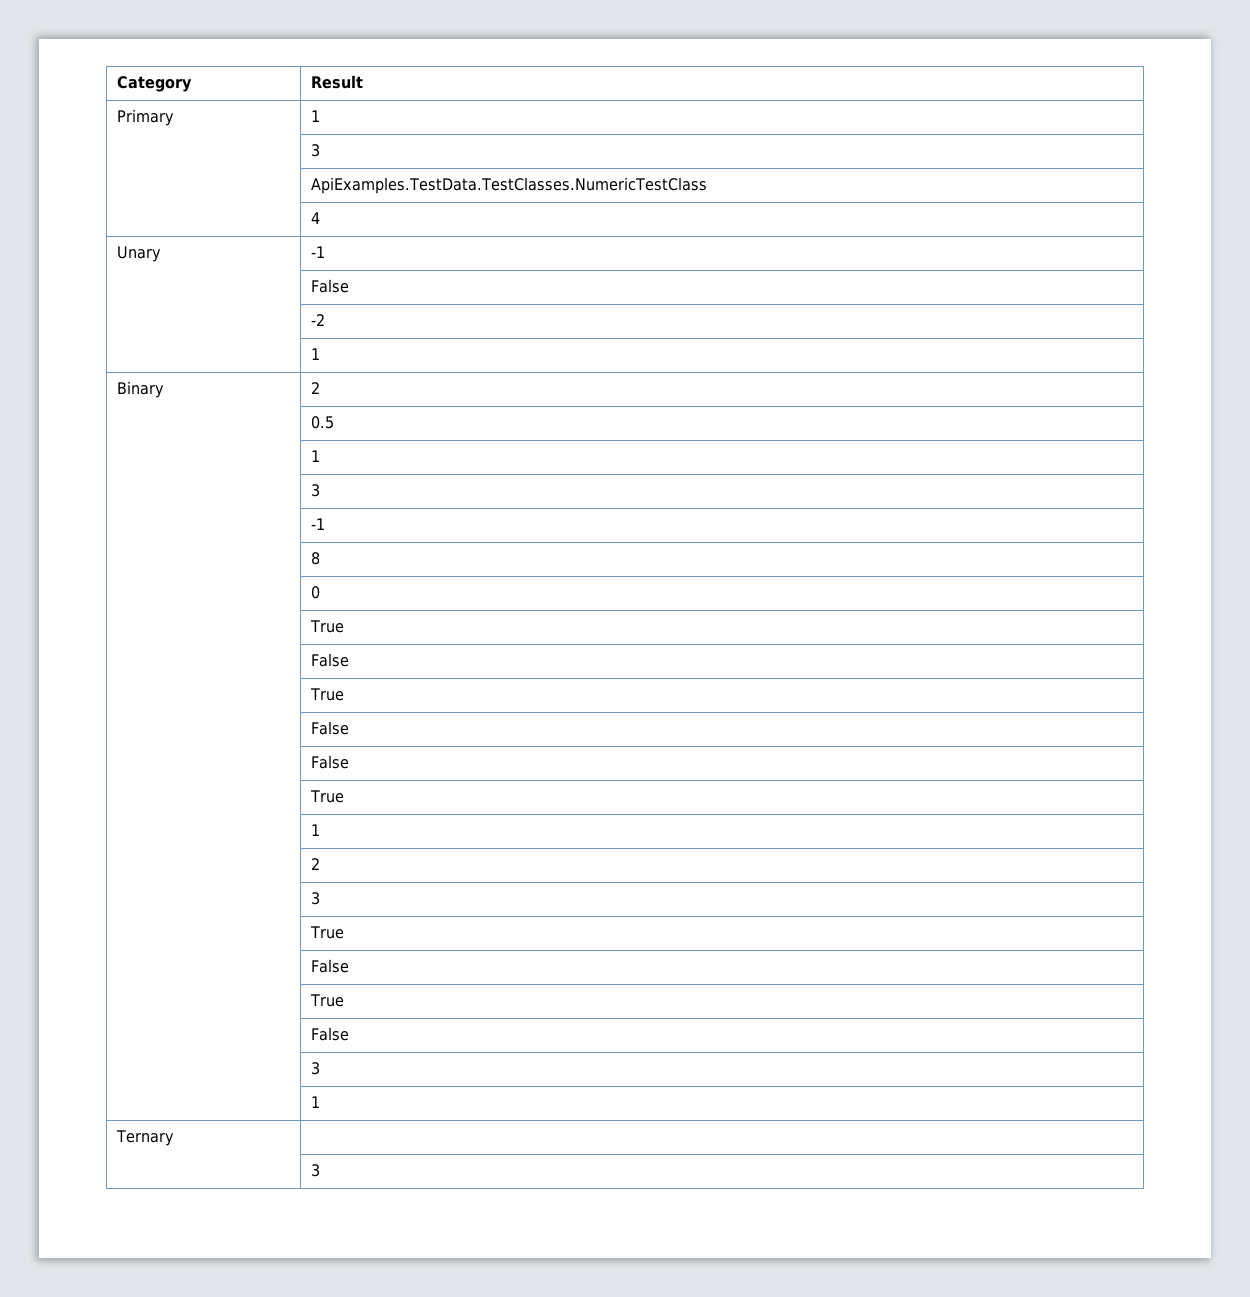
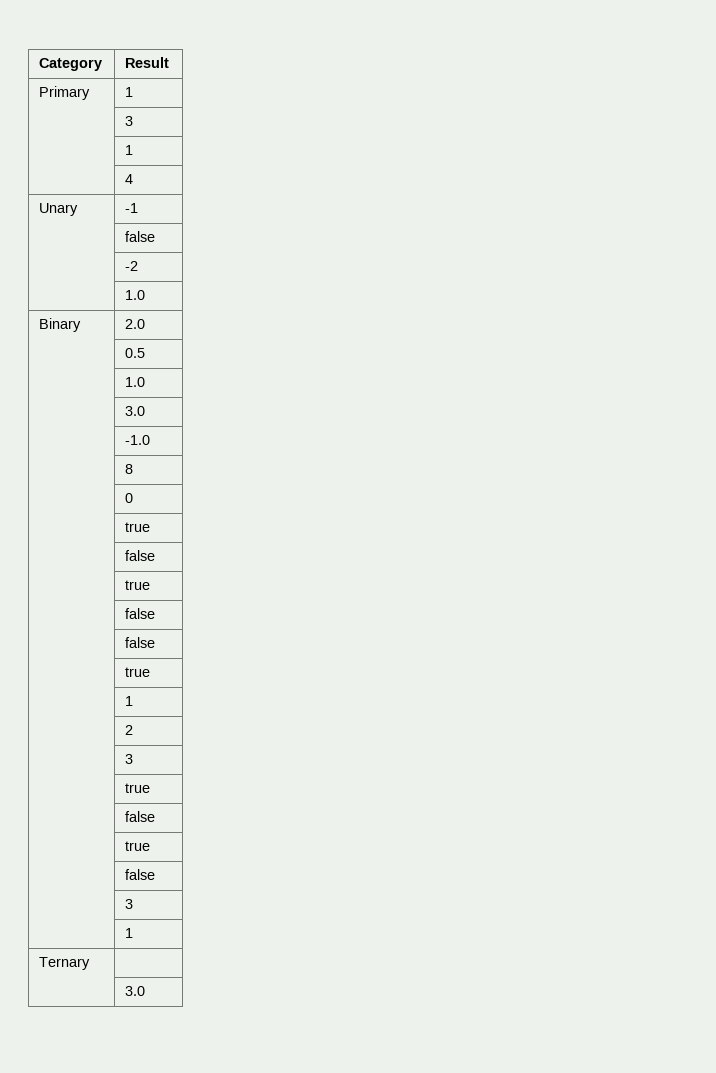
[310,177,707,194] ApiExamples.TestData.TestClasses.NumericTestClass -> [125,145,134,155] 1
[310,279,349,293] False -> [125,231,156,242] false
[310,348,320,360] 1 -> [125,290,146,300] 1.0
[310,382,320,394] 2 -> [125,319,146,329] 2.0
[310,450,320,462] [310,484,320,497] [310,518,325,530] 1 // | 3 // | -1 -> [125,377,146,387] [125,406,146,416] [125,435,151,445] 1.0 // | 3.0 // | -1.0
[309,620,344,633] [310,653,349,667] [309,688,344,701] [310,721,349,735] [310,755,349,769] [309,790,344,803] True // | False // | True // | False // | False // | True -> [125,522,151,532] [125,550,156,561] [125,580,151,590] [125,608,156,619] [125,637,156,648] [125,667,151,677] true // | false // | true // | false // | false // | true
[309,926,344,939] [310,959,349,973] [309,994,344,1007] [310,1027,349,1041] True // | False // | True // | False -> [125,783,151,793] [125,811,156,822] [125,841,151,851] [125,869,156,880] true // | false // | true // | false
[310,1164,320,1177] 3 -> [125,986,146,996] 3.0

